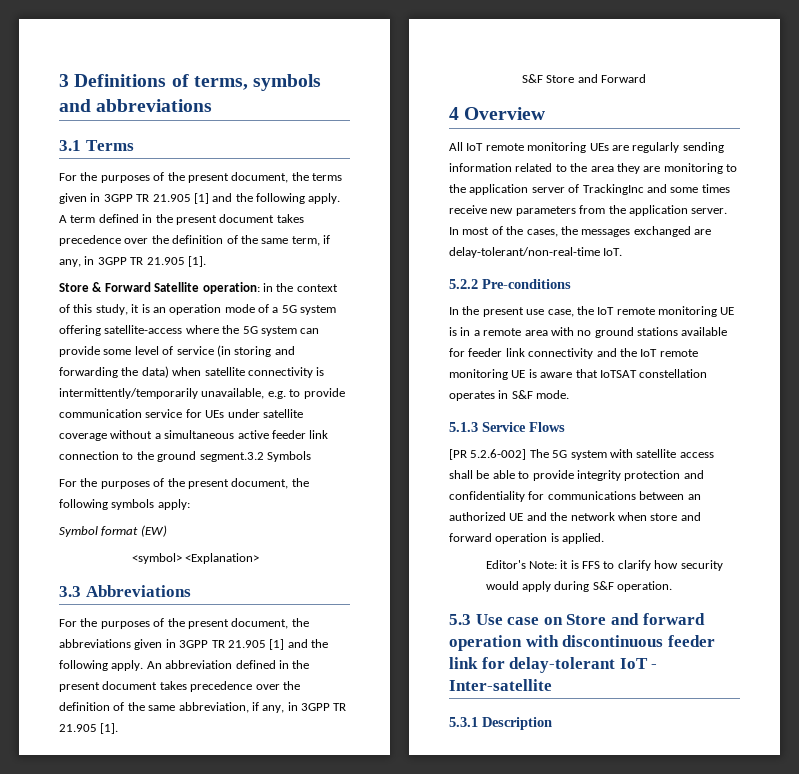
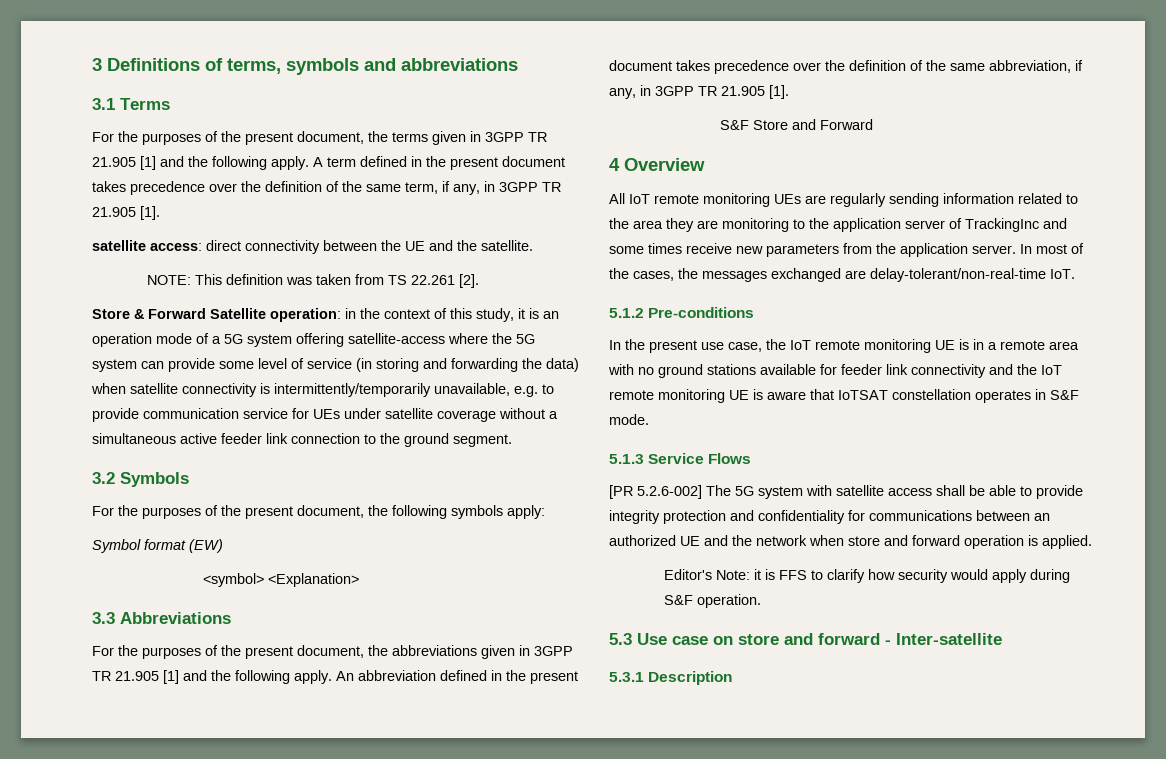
(206, 261) none -> [92,240,533,254] [147,274,480,288] // satellite access: direct connectivity between the UE and the satellite. // NOTE: This definition was taken from TS 22.261 [2].
[199,452,264,462] segment.3.2 -> [453,434,512,447] [92,472,115,484] segment. // 3.2
[449,279,478,289] 5.2.2 -> [609,308,644,318] 5.1.2
[566,613,705,625] [449,635,715,651] [449,657,648,673] Store and forward operation with discontinuous feeder link for delay-tolerant IoT -> [738,633,880,645] store and forward

